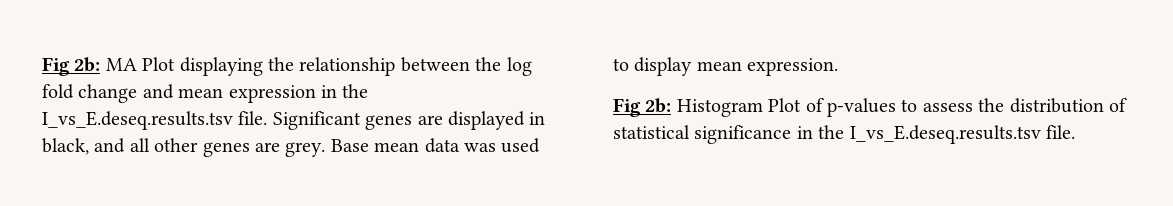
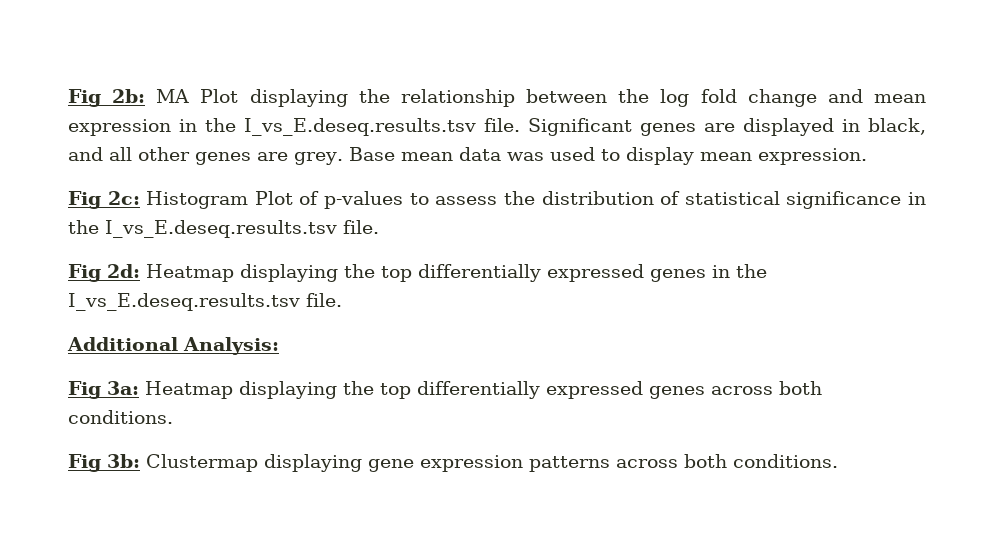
[645,98,672,113] 2b: -> [107,191,140,205] 2c:
(1075, 132) none -> [68,264,767,282] [68,293,342,311] [67,337,279,355] [68,381,822,399] [68,410,173,424] [68,454,838,472] // Fig 2d: Heatmap displaying the top differentially expressed genes in the I_vs_E.deseq.results.tsv file. // Additional Analysis: // Fig 3a: Heatmap displaying the top differentially expressed genes across both conditions. // Fig 3b: Clustermap displaying gene expression patterns across both conditions.

